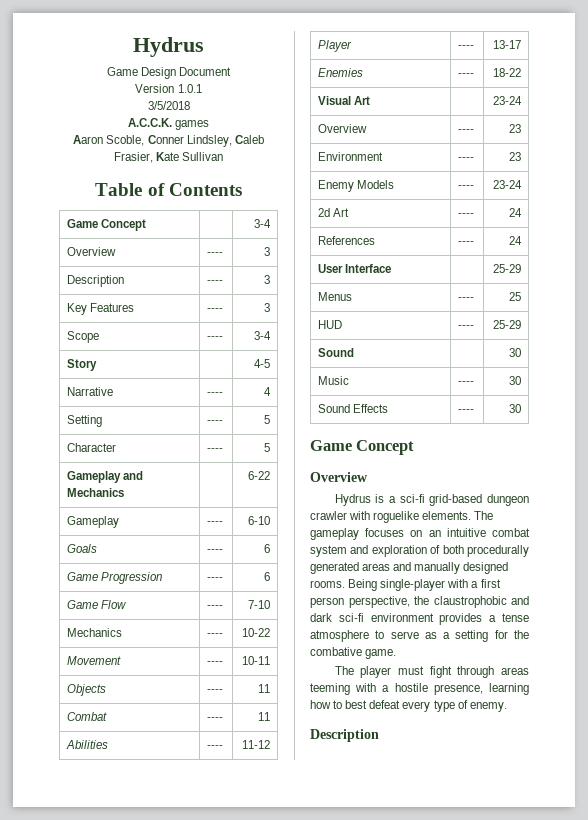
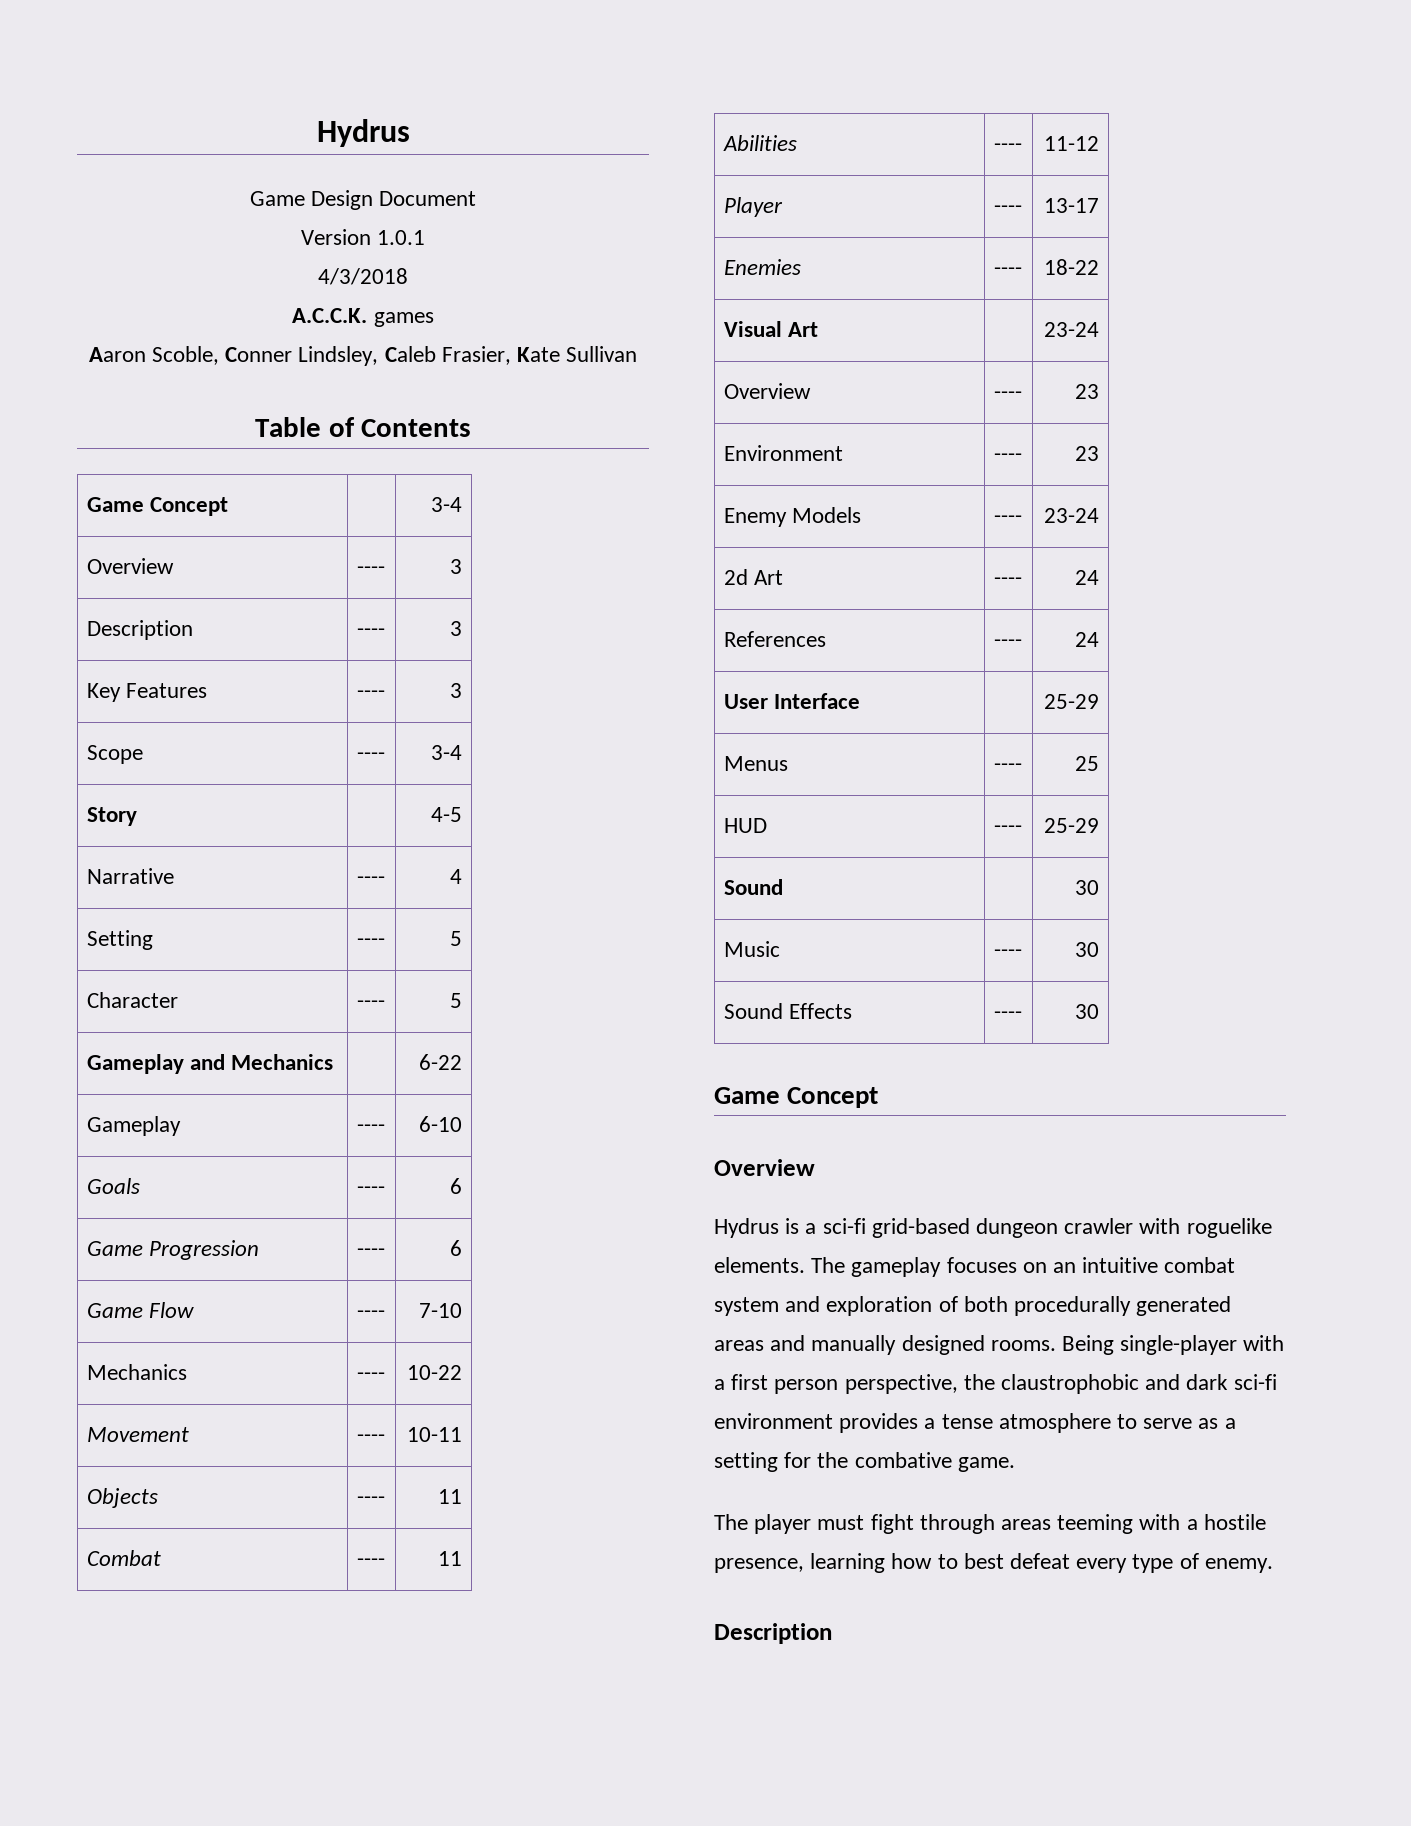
[147,101,190,110] 3/5/2018 -> [318,268,408,285] 4/3/2018

